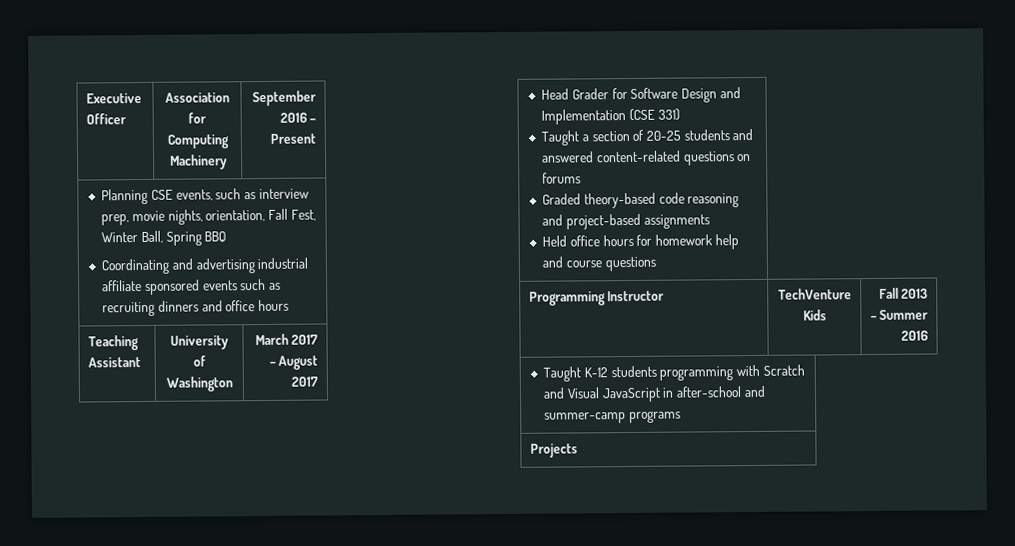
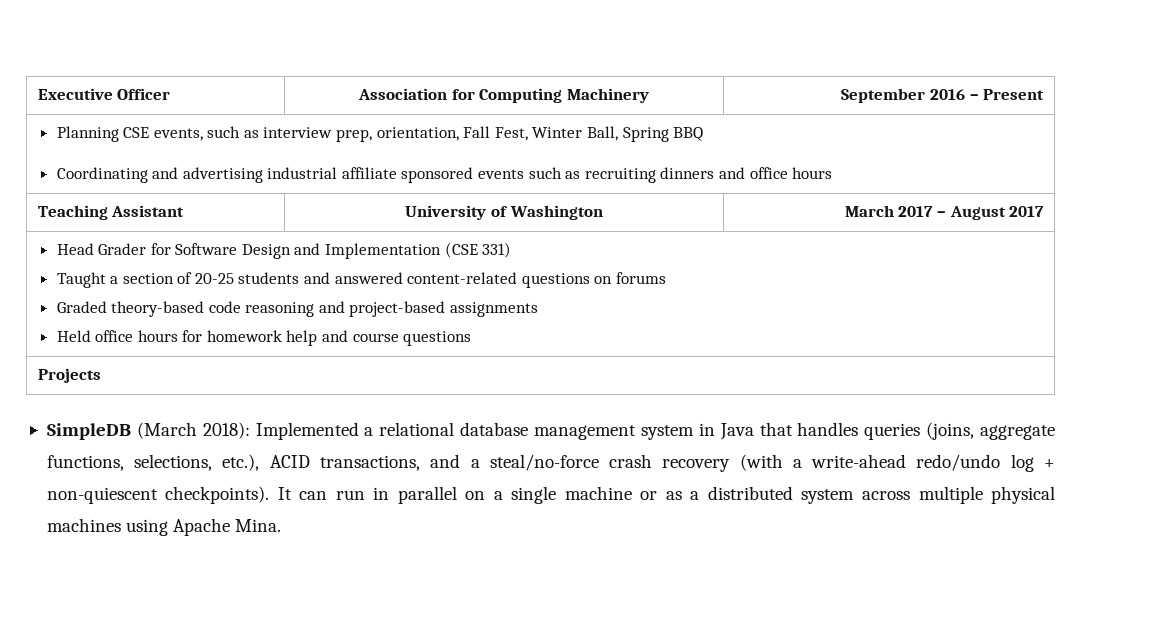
[132,209,203,225] movie nights, -> (373, 135) none
[528,290,666,306] [777,288,852,300] [802,309,827,321] [878,287,929,299] [869,309,930,321] [901,330,929,341] [543,364,805,382] [543,385,766,403] [544,410,682,424] [529,443,578,458] Programming Instructor | TechVenture Kids | Fall 2013 – Summer 2016 // Taught K-12 students programming with Scratch and Visual JavaScript in after-school and summer-camp programs // Projects -> [37,368,101,383] [46,422,1055,440] [46,454,1055,472] [46,486,1055,504] [46,518,282,536] Projects // SimpleDB (March 2018): Implemented a relational database management system in Java that handles queries (joins, aggregate functions, selections, etc.), ACID transactions, and a steal/no-force crash recovery (with a write-ahead redo/undo log + non-quiescent checkpoints). It can run in parallel on a single machine or as a distributed system across multiple physical machines using Apache Mina.

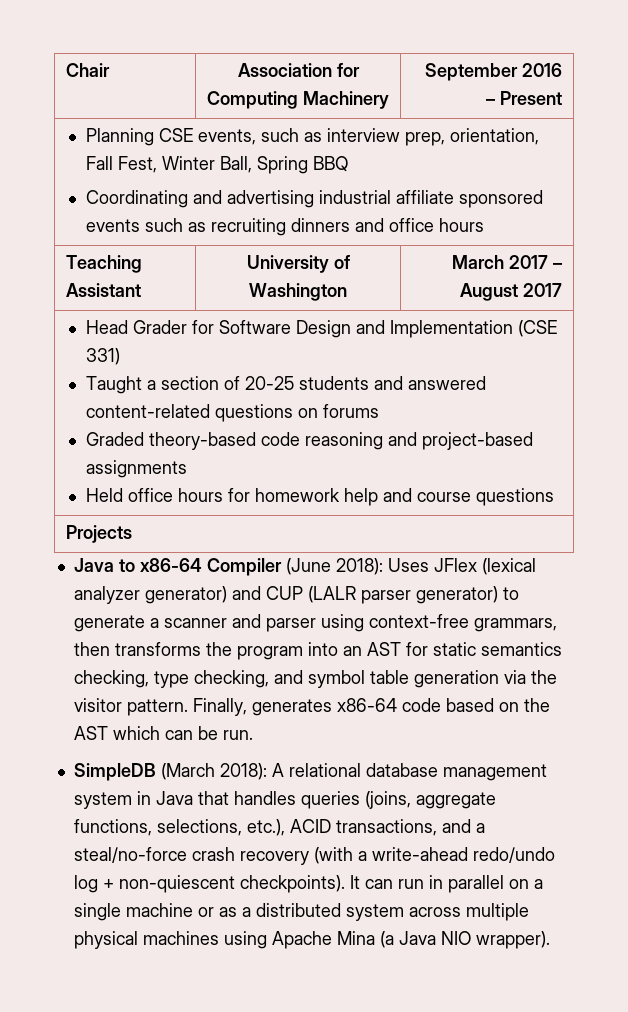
[37,88,171,100] Executive Officer -> [65,63,110,77] Chair
(101, 375) none -> [73,558,536,576] [73,586,519,604] [73,614,557,632] [73,642,562,660] [73,670,557,688] [73,698,550,716] [73,726,253,740] // Java to x86-64 Compiler (June 2018): Uses JFlex (lexical analyzer generator) and CUP (LALR parser generator) to generate a scanner and parser using context-free grammars, then transforms the program into an AST for static semantics checking, type checking, and symbol table generation via the visitor pattern. Finally, generates x86-64 code based on the AST which can be run.
[255,422,374,440] Implemented a -> [271,763,284,777] A
[235,519,282,532] Mina. -> [336,931,550,949] Mina (a Java NIO wrapper).

